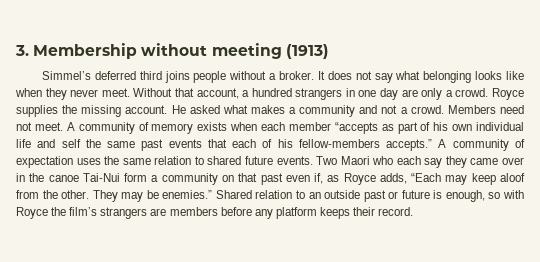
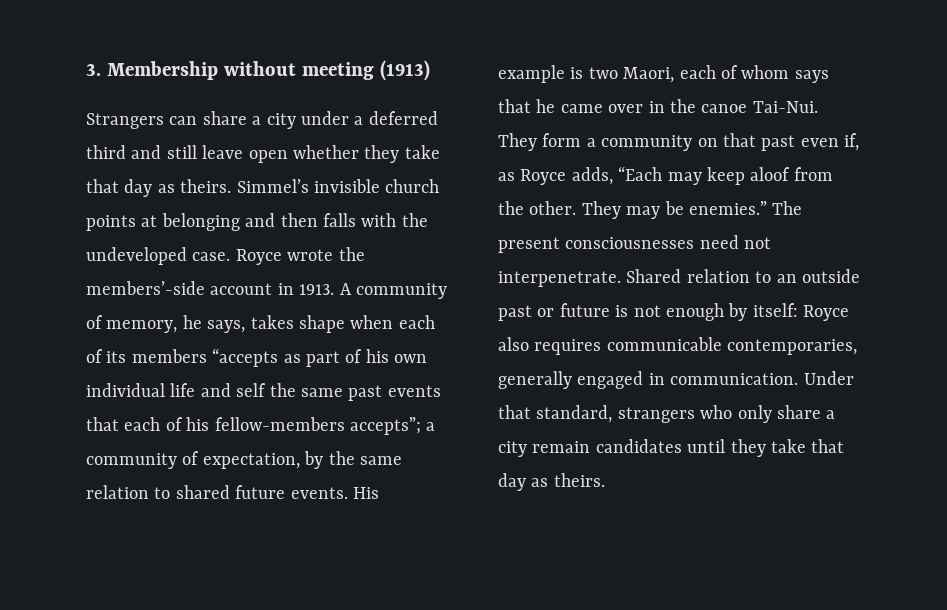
[42,71,524,83] [15,88,524,100] [16,105,524,117] [16,122,331,134] Simmel’s deferred third joins people without a broker. It does not say what belonging looks like when they never meet. Without that account, a hundred strangers in one day are only a crowd. Royce supplies the missing account. He asked what makes a community and not a crowd. Members need not meet. A community of memory exists when each member -> [86,111,438,129] [86,145,440,163] [86,179,440,197] [86,213,428,231] [86,247,365,265] [86,281,447,299] [86,315,435,333] [86,349,207,363] Strangers can share a city under a deferred third and still leave open whether they take that day as theirs. Simmel’s invisible church points at belonging and then falls with the undeveloped case. Royce wrote the members’-side account in 1913. A community of memory, he says, takes shape when each of its members
[386,139,525,151] [16,156,101,168] accepts.” A community of expectation uses -> [350,417,436,435] [86,451,324,469] accepts”; a community of expectation, by
[316,156,467,168] Two Maori who each say they -> [353,487,379,499] [498,65,829,83] [498,99,556,113] His example is two Maori, each of whom says that he
[82,173,120,182] Tai-Nui -> [752,101,818,113] [498,133,537,151] Tai-Nui. They
(213, 194) none -> [772,201,803,215] [498,235,772,253] [498,271,621,287] The present consciousnesses need not interpenetrate.
[445,190,524,202] [16,207,414,219] enough, so with Royce the film’s strangers are members before any platform keeps their record. -> [633,303,850,321] [498,337,858,355] [498,371,854,389] [498,405,836,423] [498,439,845,457] [498,473,605,491] not enough by itself: Royce also requires communicable contemporaries, generally engaged in communication. Under that standard, strangers who only share a city remain candidates until they take that day as theirs.

